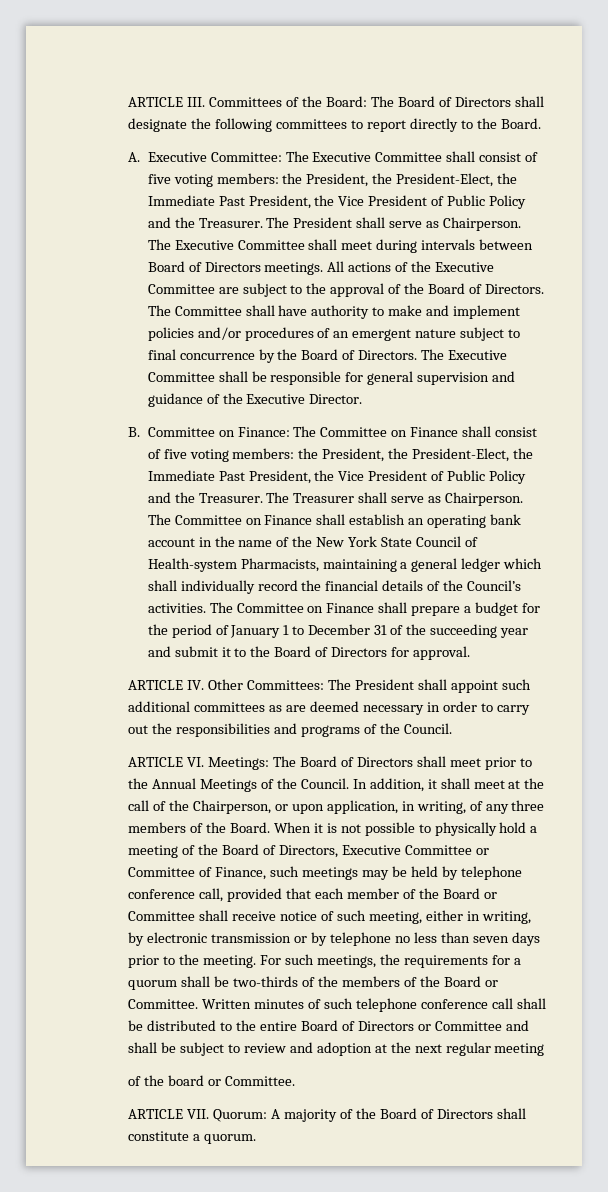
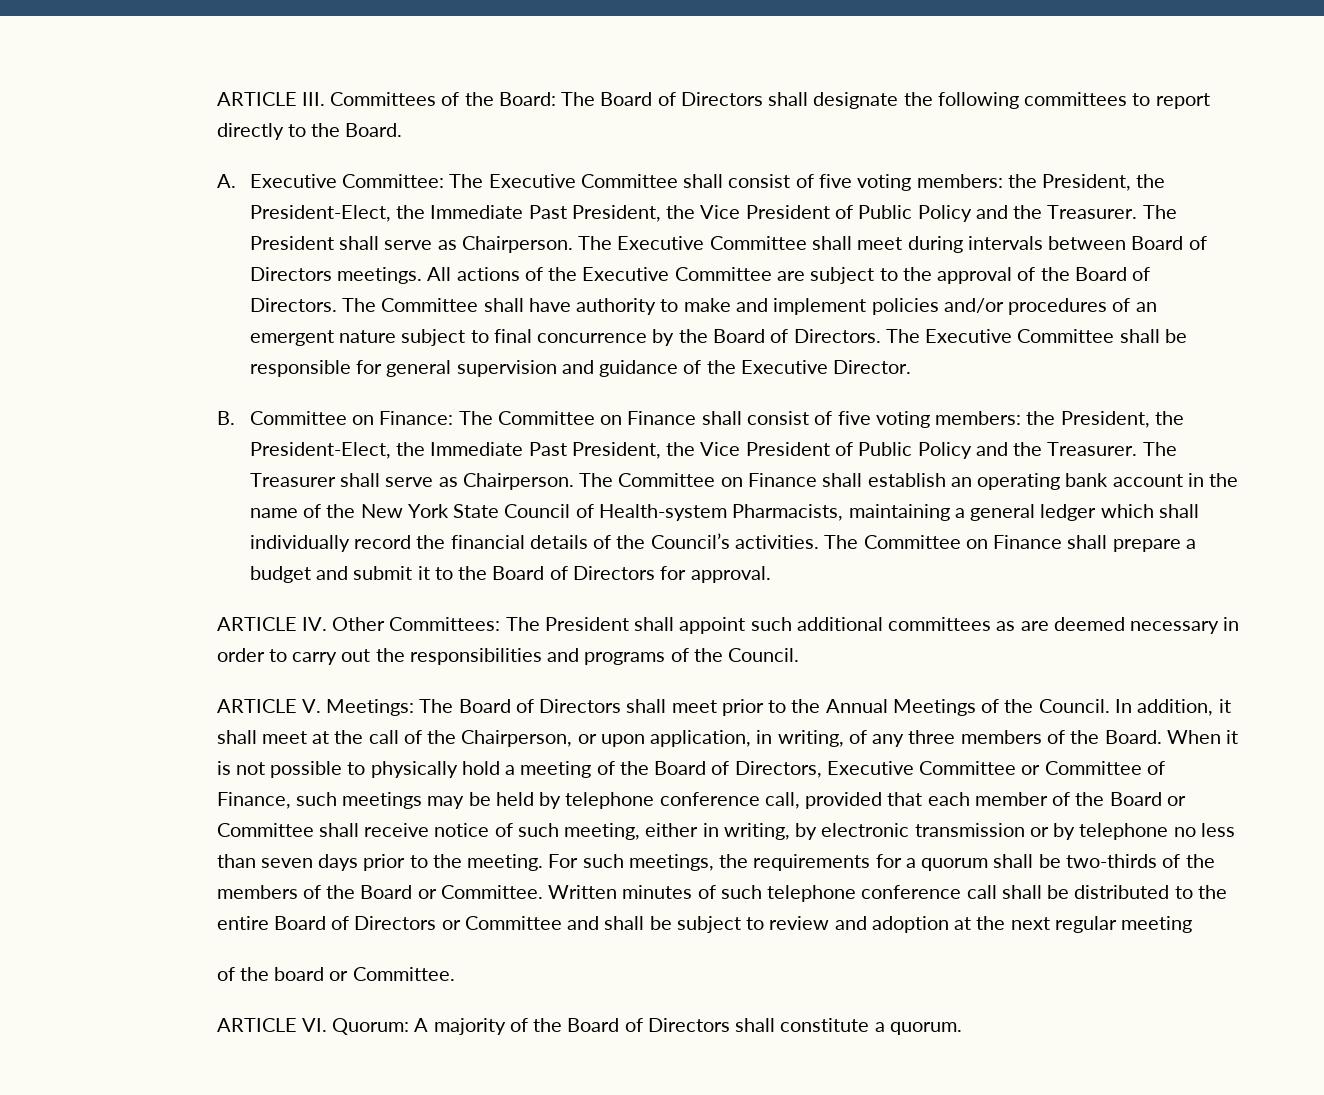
[521,603,540,613] [147,624,528,638] for the period of January 1 to December 31 of the succeeding year -> (311, 574) none
[187,757,205,767] VI. -> [301,699,321,713] V.
[187,1109,210,1119] VII. -> [301,1018,327,1032] VI.

